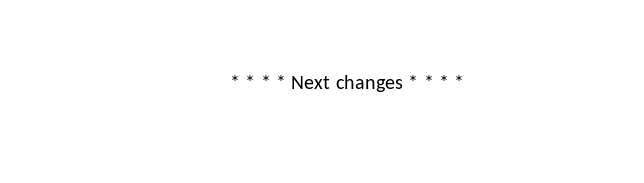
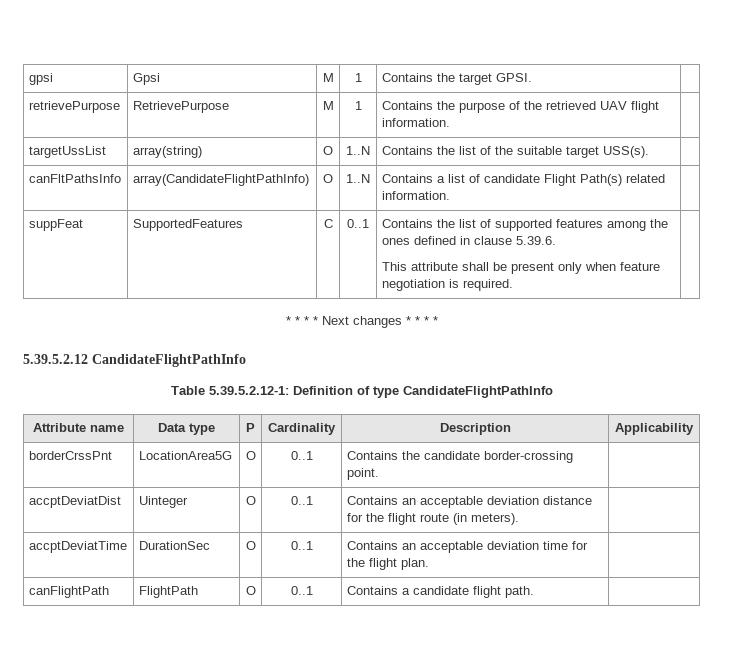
(229, 82) none -> [28,73,53,85] [132,73,160,85] [322,73,334,82] [354,73,362,82] [381,73,532,85] [28,101,120,113] [132,101,229,113] [322,101,334,110] [354,101,362,110] [381,101,659,113] [381,118,450,127] [28,146,106,158] [132,146,202,158] [323,146,333,155] [346,146,370,155] [381,146,649,158] [28,174,121,183] [132,174,309,186] [323,174,333,183] [346,174,370,183] [381,174,665,186] [381,191,450,200] [28,219,83,231] [132,219,243,231] [323,219,333,228] [347,219,369,228] [381,219,668,231] [381,236,556,245] [381,262,660,274] [381,279,513,291] gpsi | Gpsi | M | 1 | Contains the target GPSI. | // retrievePurpose | RetrievePurpose | M | 1 | Contains the purpose of the retrieved UAV flight information. | // targetUssList | array(string) | O | 1..N | Contains the list of the suitable target USS(s). | // canFltPathsInfo | array(CandidateFlightPathInfo) | O | 1..N | Contains a list of candidate Flight Path(s) related information. | // suppFeat | SupportedFeatures | C | 0..1 | Contains the list of supported features among the ones defined in clause 5.39.6. // This attribute shall be present only when feature negotiation is required. | //
(465, 82) none -> [23,354,246,367] [170,386,553,398] [33,423,124,432] [158,423,215,435] [246,423,255,432] [268,423,336,435] [439,423,511,435] [615,423,694,435] [28,451,112,460] [138,451,232,460] [245,451,256,460] [290,451,313,460] [346,451,573,463] [346,468,379,480] [28,496,121,508] [138,496,188,508] [245,496,256,505] [290,496,313,505] [346,496,592,508] [346,513,519,525] [28,541,127,553] [138,541,210,550] [245,541,256,550] [290,541,313,550] [346,541,588,553] [346,558,429,570] [28,586,109,598] [138,586,198,598] [245,586,256,595] [290,586,313,595] [346,586,534,598] // 5.39.5.2.12 CandidateFlightPathInfo // Table 5.39.5.2.12-1: Definition of type CandidateFlightPathInfo // Attribute name | Data type | P | Cardinality | Description | Applicability // borderCrssPnt | LocationArea5G | O | 0..1 | Contains the candidate border-crossing point. | // accptDeviatDist | Uinteger | O | 0..1 | Contains an acceptable deviation distance for the flight route (in meters). | // accptDeviatTime | DurationSec | O | 0..1 | Contains an acceptable deviation time for the flight plan. | // canFlightPath | FlightPath | O | 0..1 | Contains a candidate flight path. |

